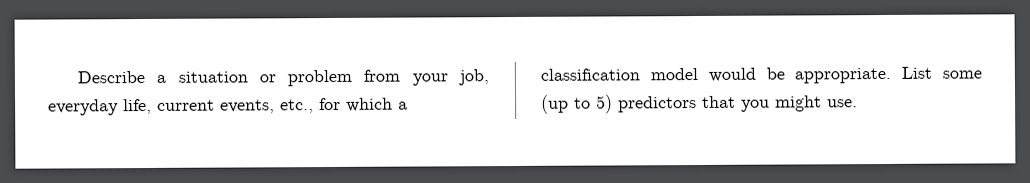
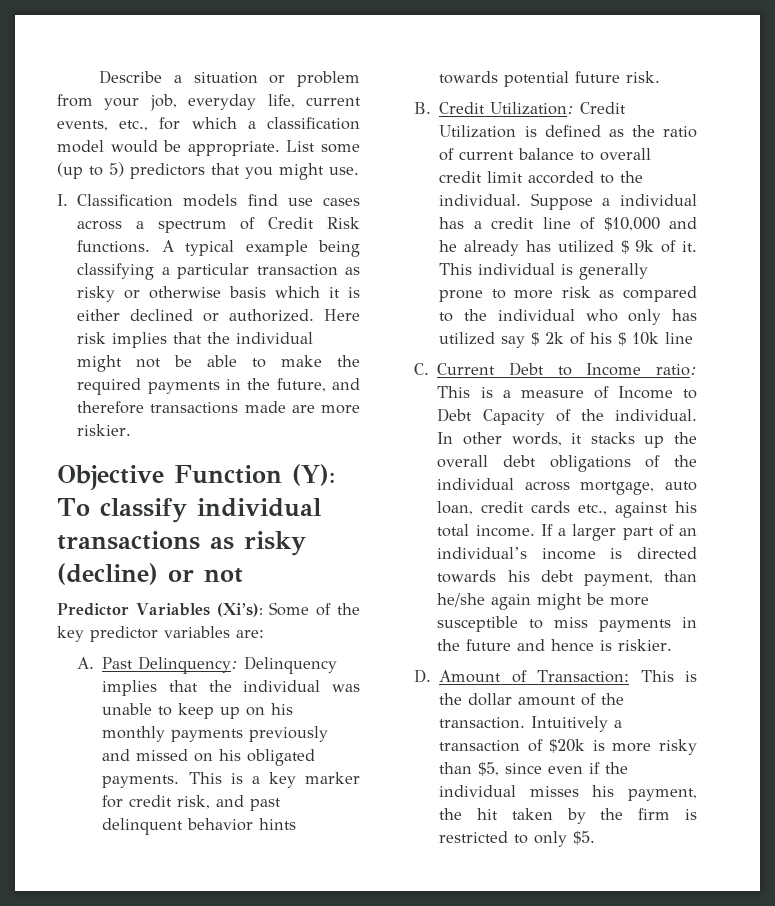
(858, 103) none -> [57,194,360,207] [77,217,360,233] [77,240,360,257] [77,263,360,280] [77,286,361,302] [77,309,360,322] [77,332,314,348] [77,355,361,372] [77,378,360,395] [77,401,360,414] [77,424,132,436] [57,464,335,490] [57,498,321,523] [57,531,306,556] [57,563,243,585] [57,602,360,617] [57,626,264,642] [77,656,338,674] [102,680,360,696] [102,703,294,719] [102,726,329,742] [102,749,316,766] [102,772,360,788] [102,795,282,811] [102,818,297,835] [439,71,661,87] [414,102,627,115] [439,125,697,138] [439,148,652,161] [439,171,644,184] [439,193,697,210] [439,217,697,231] [439,240,697,256] [439,263,649,280] [439,286,697,302] [439,309,697,325] [439,332,694,348] [414,362,697,376] [437,386,697,399] [437,408,697,425] [437,432,697,448] [437,455,697,472] [437,478,697,495] [437,501,697,518] [437,524,697,541] [437,547,697,560] [437,570,697,586] [437,593,650,610] [437,616,697,632] [437,639,673,651] [414,669,697,683] [439,693,625,706] [439,716,623,732] [439,739,697,755] [439,762,629,776] [439,785,697,801] [439,808,697,824] [439,831,596,847] // I. Classification models find use cases across a spectrum of Credit Risk functions. A typical example being classifying a particular transaction as risky or otherwise basis which it is either declined or authorized. Here risk implies that the individual might not be able to make the required payments in the future, and therefore transactions made are more riskier. // Objective Function (Y): To classify individual transactions as risky (decline) or not // Predictor Variables (Xi’s): Some of the key predictor variables are: // A. Past Delinquency: Delinquency implies that the individual was unable to keep up on his monthly payments previously and missed on his obligated payments. This is a key marker for credit risk, and past delinquent behavior hints towards potential future risk. // B. Credit Utilization: Credit Utilization is defined as the ratio of current balance to overall credit limit accorded to the individual. Suppose a individual has a credit line of $10,000 and he already has utilized $ 9k of it. This individual is generally prone to more risk as compared to the individual who only has utilized say $ 2k of his $ 10k line // C. Current Debt to Income ratio: This is a measure of Income to Debt Capacity of the individual. In other words, it stacks up the overall debt obligations of the individual across mortgage, auto loan, credit cards etc., against his total income. If a larger part of an individual’s income is directed towards his debt payment, than he/she again might be more susceptible to miss payments in the future and hence is riskier. // D. Amount of Transaction: This is the dollar amount of the transaction. Intuitively a transaction of $20k is more risky than $5, since even if the individual misses his payment, the hit taken by the firm is restricted to only $5.

